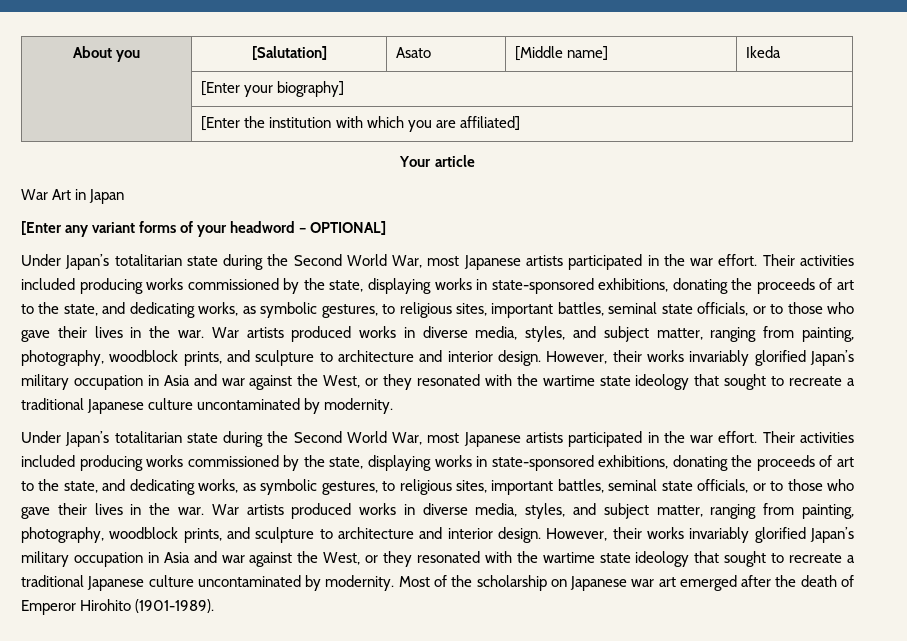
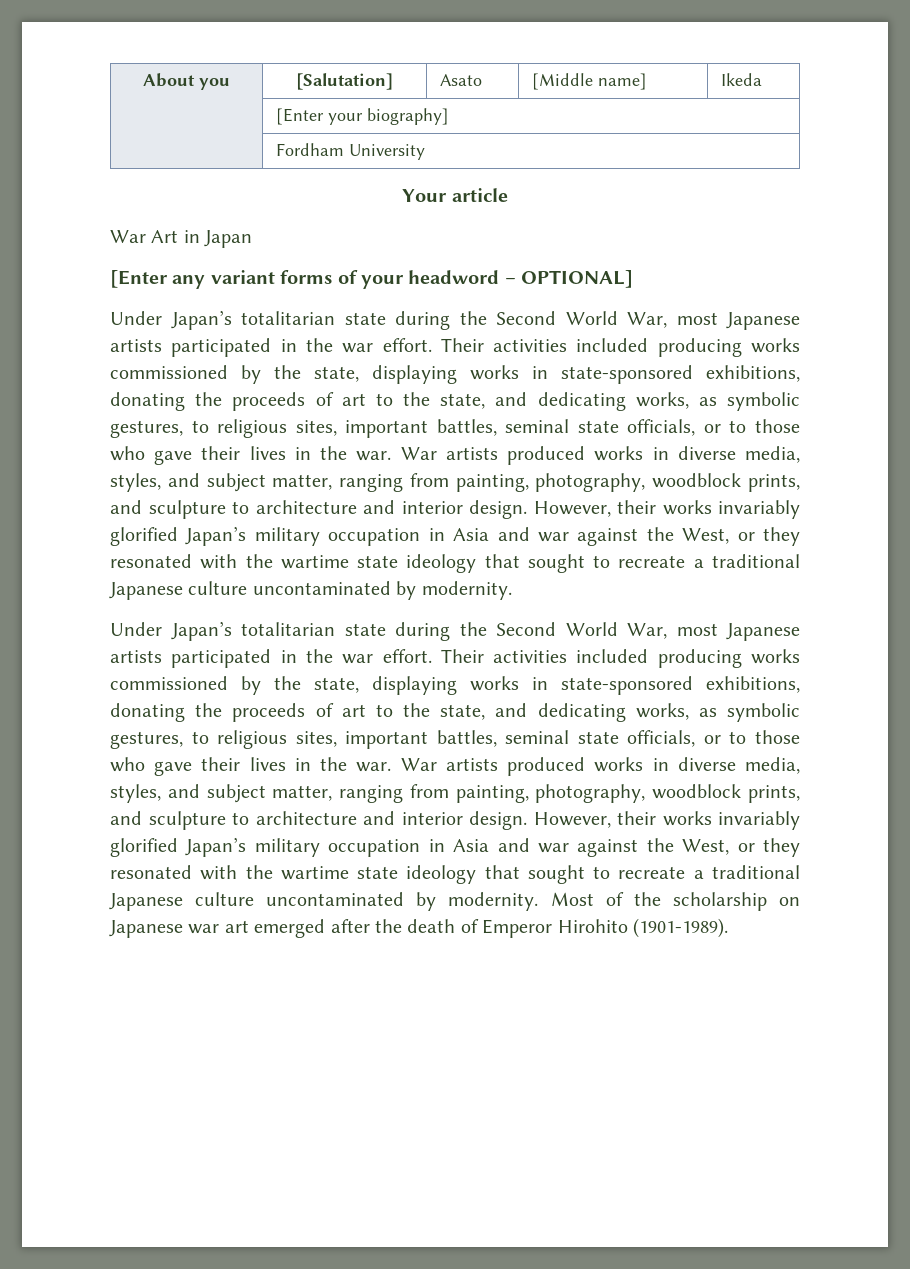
[201,116,520,132] [Enter the institution with which you are affiliated] -> [275,143,425,160] Fordham University

